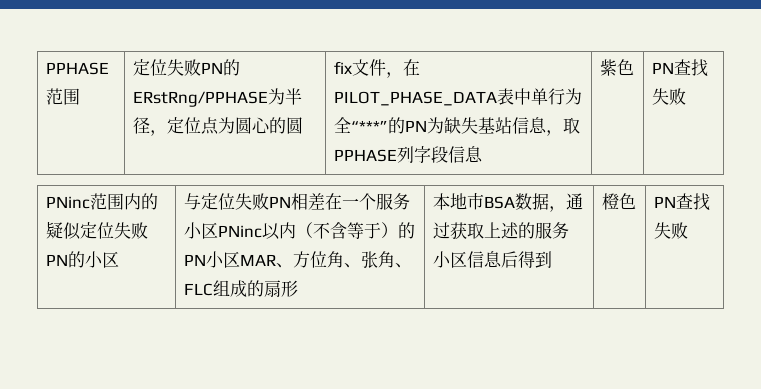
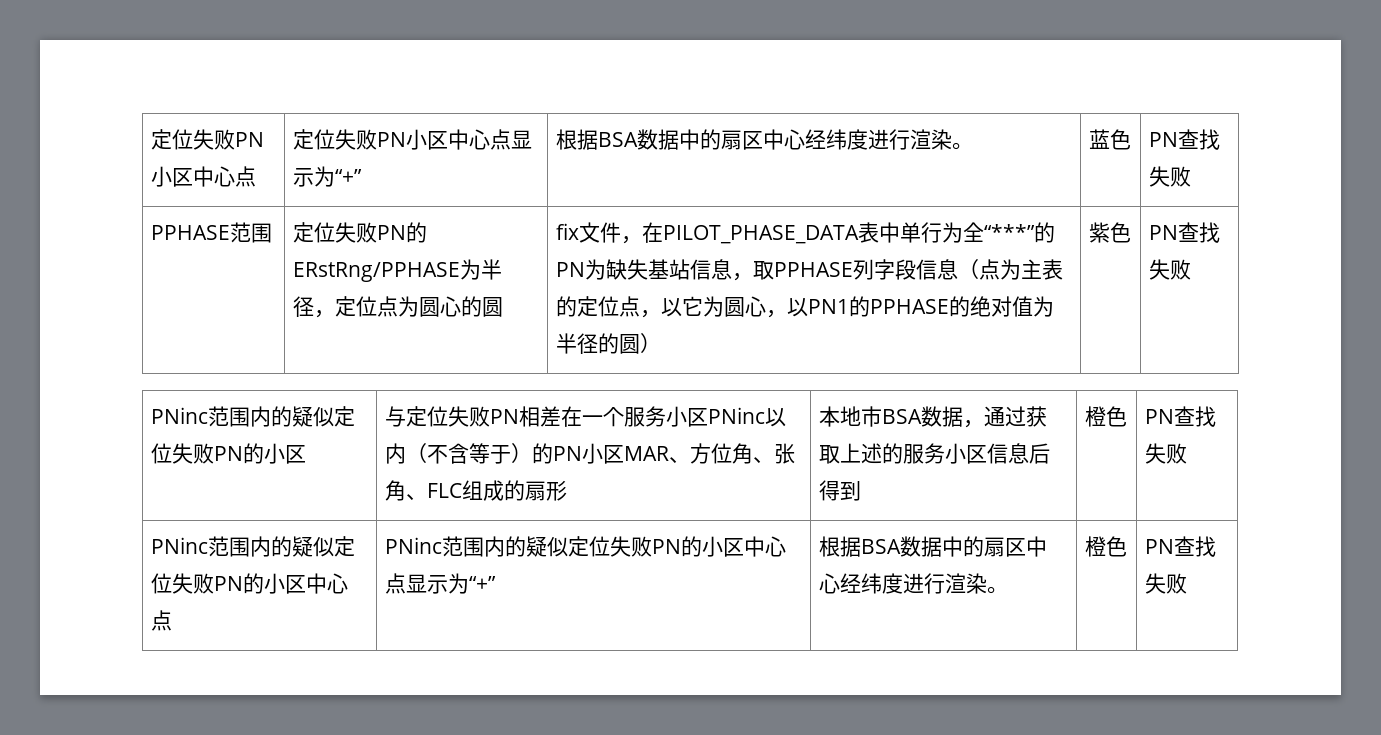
(46, 68) none -> [151,129,265,150] [151,166,257,187] [293,129,533,150] [293,166,363,187] [556,129,974,150] [1089,129,1132,150] [1149,129,1221,150] [1149,166,1192,187] 定位失败PN小区中心点 | 定位失败PN小区中心点显示为“+” | 根据BSA数据中的扇区中心经纬度进行渲染。 | 蓝色 | PN查找失败 //
(484, 154) none -> [958,259,1064,280] [556,296,1055,318] [556,333,662,354] （点为主表的定位点，以它为圆心，以PN1的PPHASE的绝对值为半径的圆）
(689, 230) none -> [151,536,356,557] [151,573,349,594] [151,610,173,631] [385,536,787,557] [385,573,497,594] [819,536,1048,557] [819,573,1009,594] [1085,536,1128,557] [1145,536,1217,557] [1145,573,1188,594] // PNinc范围内的疑似定位失败PN的小区中心点 | PNinc范围内的疑似定位失败PN的小区中心点显示为“+” | 根据BSA数据中的扇区中心经纬度进行渲染。 | 橙色 | PN查找失败

